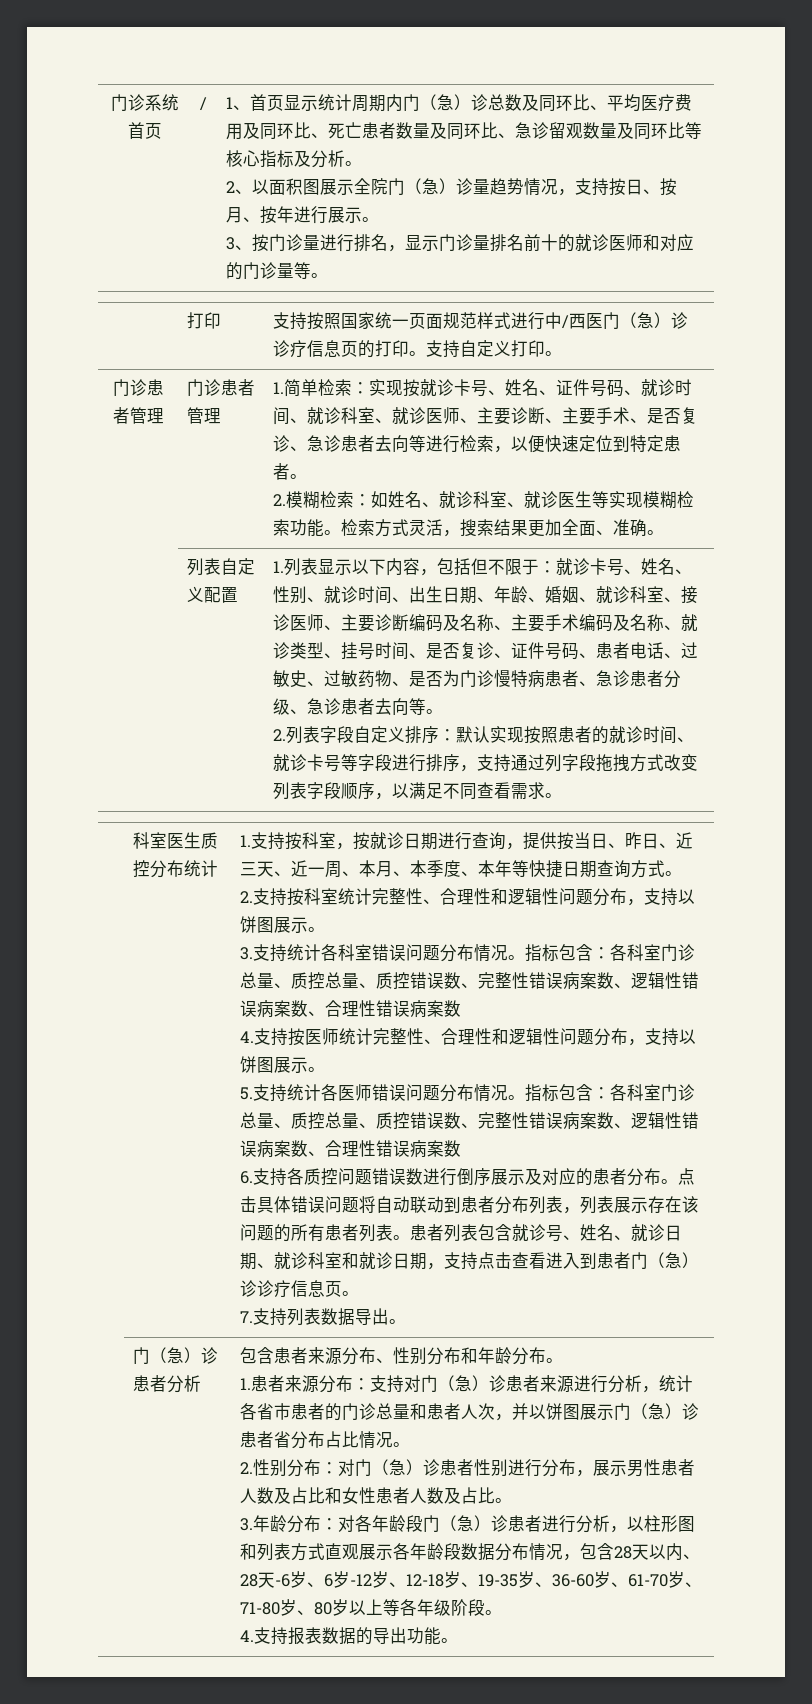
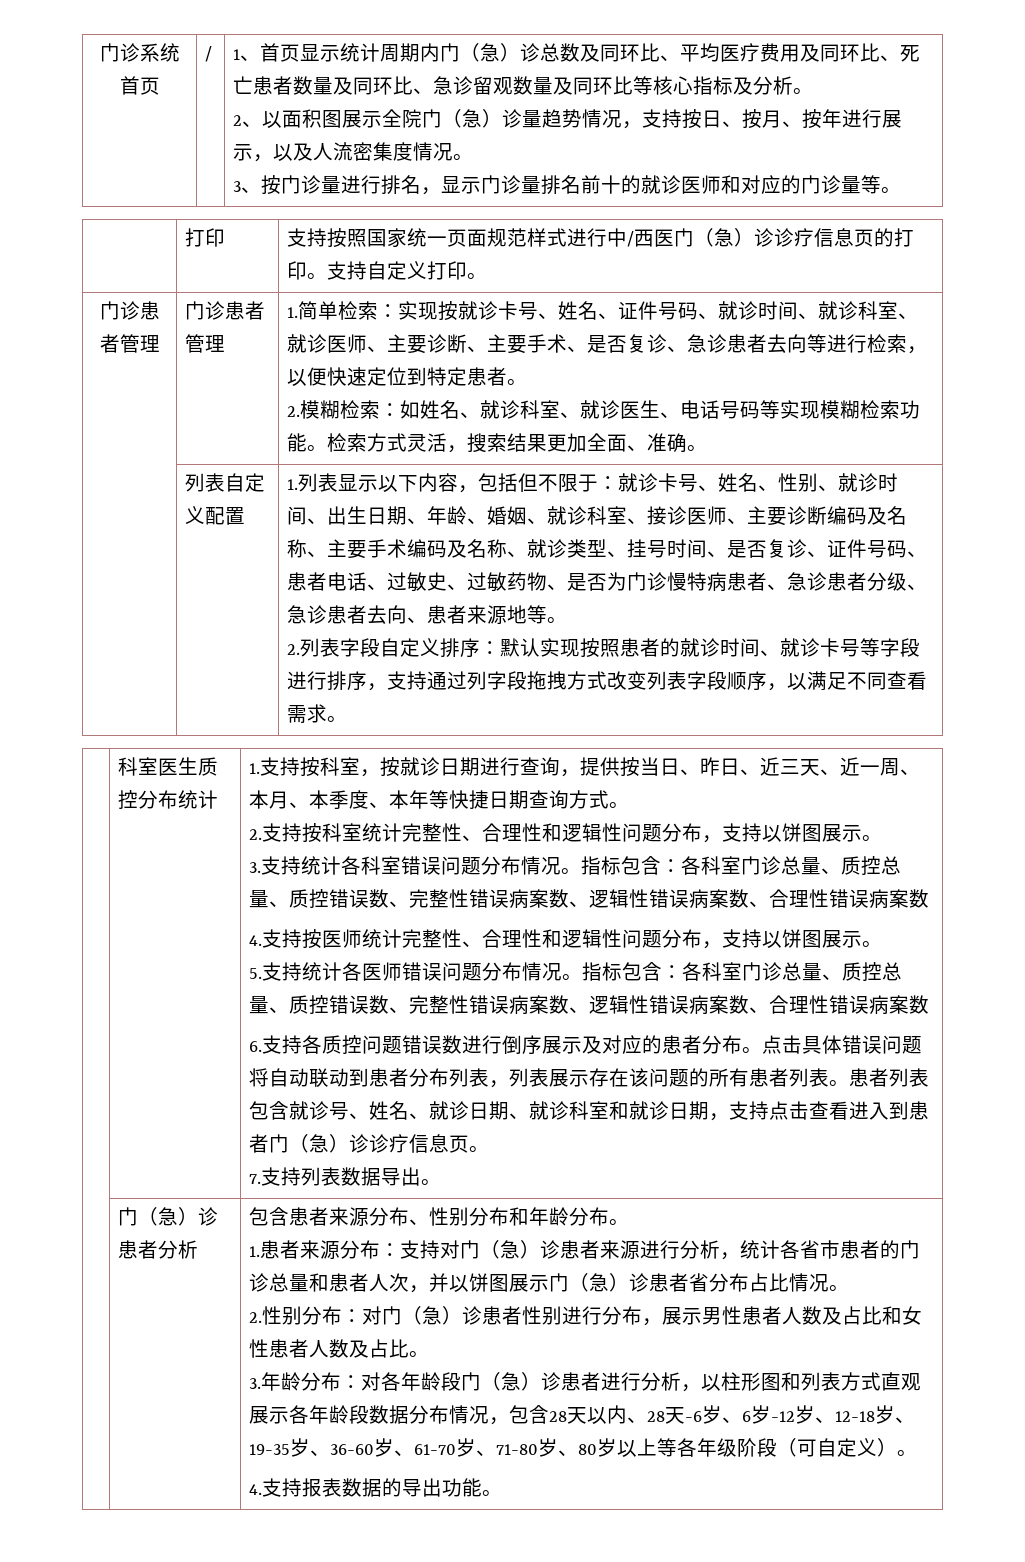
(363, 215) none -> [252,142,453,162] ，以及人流密集度情况
(593, 499) none -> [659,400,760,419] 、电话号码
(410, 706) none -> [406,605,527,625] 、患者来源地
(486, 1607) none -> [776,1438,897,1457] （可自定义）

